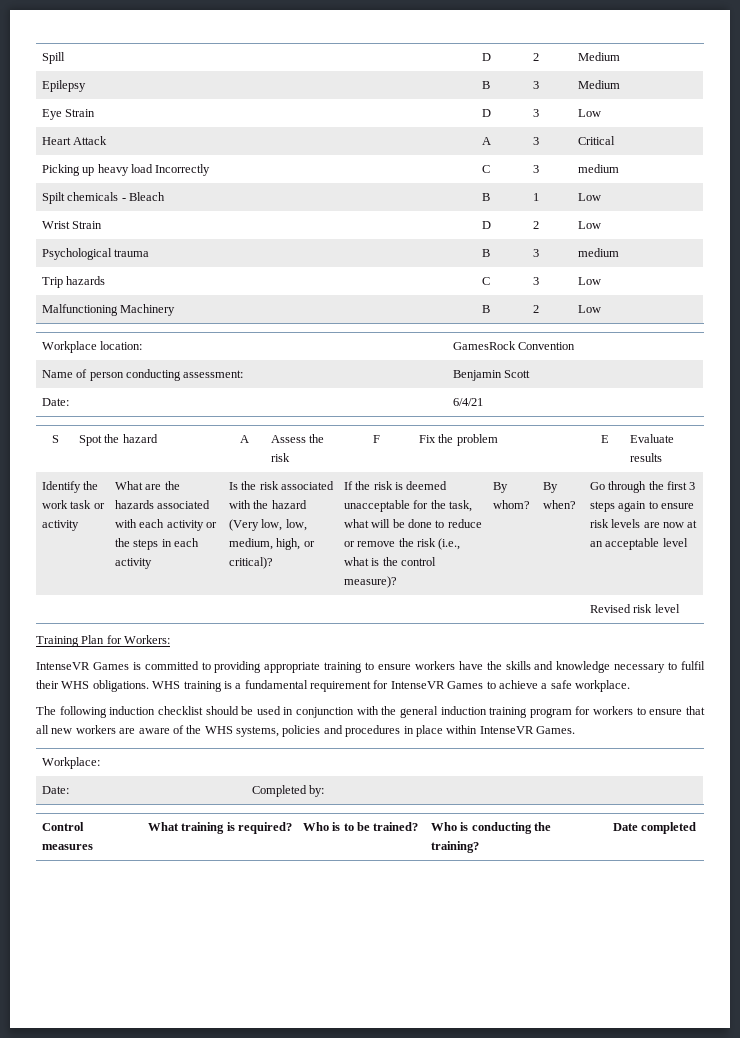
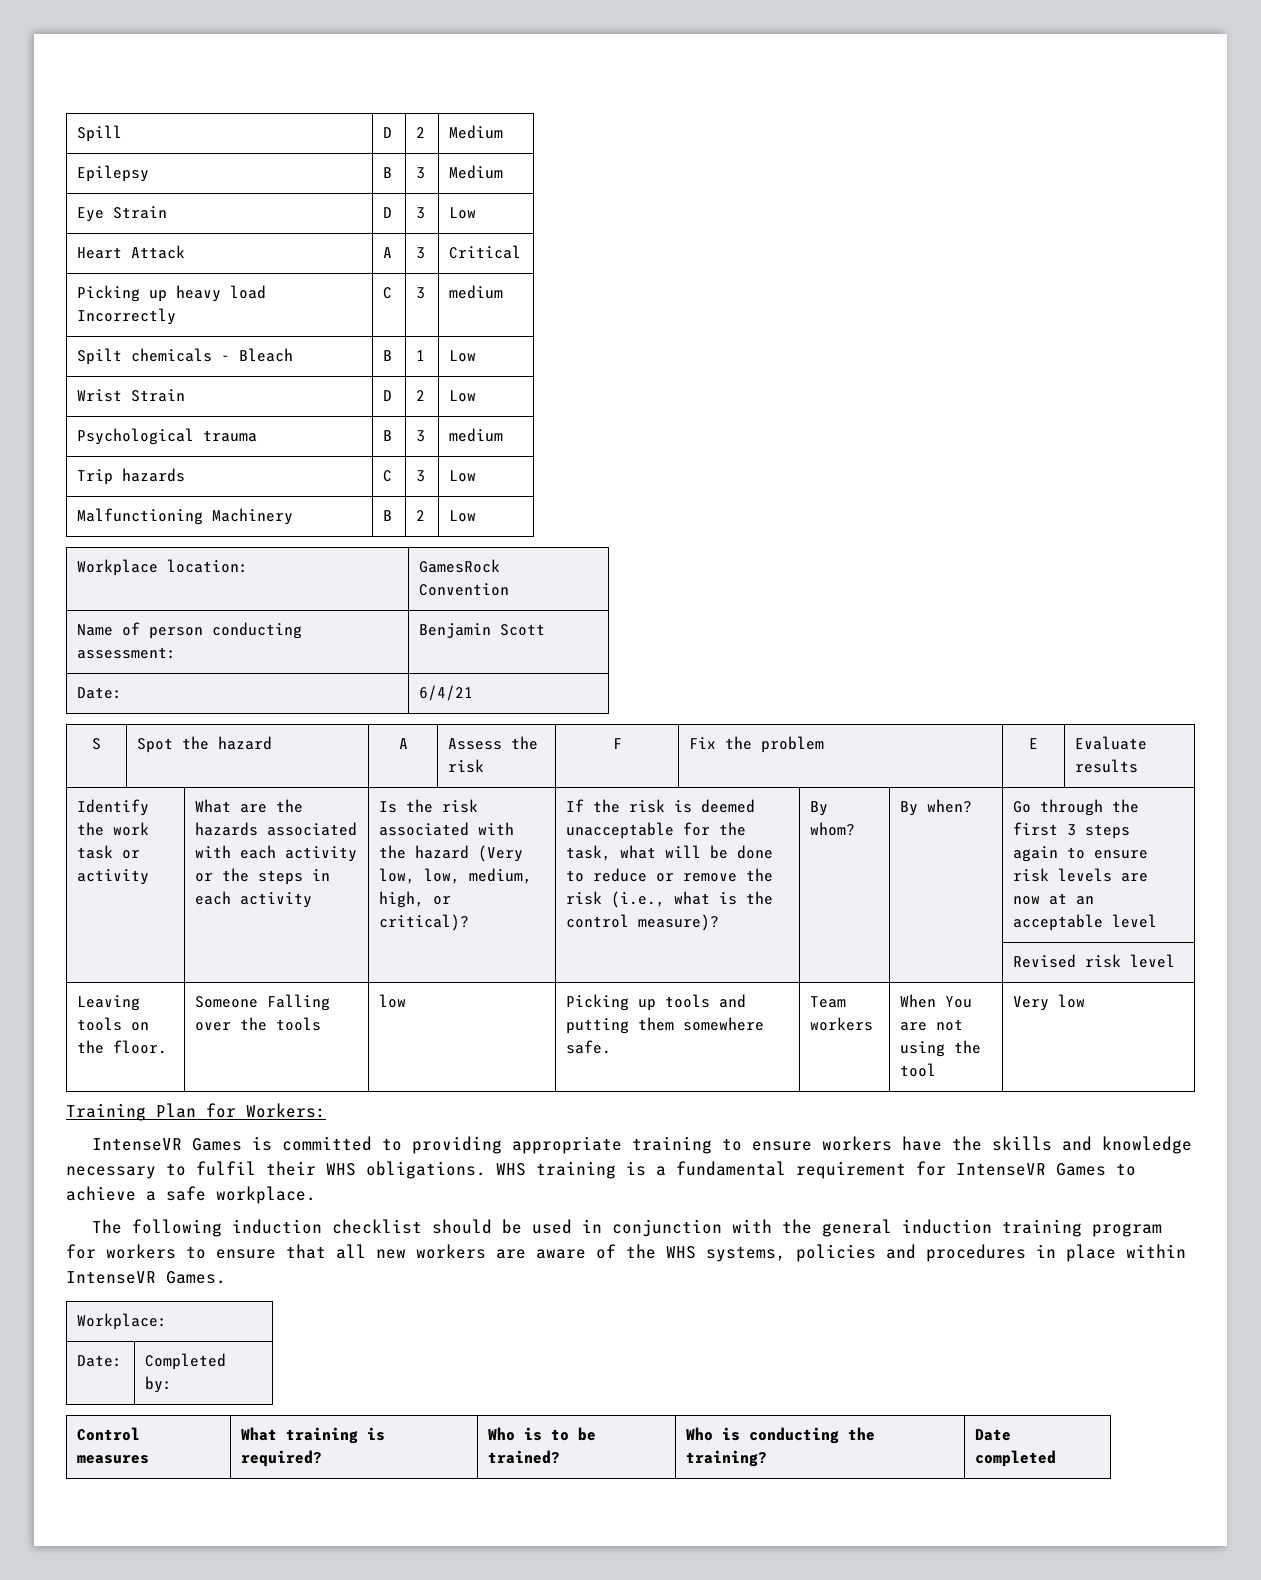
(680, 608) none -> [77,995,141,1011] [77,1017,150,1031] [77,1040,168,1054] [195,994,331,1011] [195,1017,322,1031] [379,994,407,1008] [566,994,747,1011] [566,1017,765,1034] [566,1040,612,1054] [810,996,847,1008] [810,1017,874,1031] [900,994,973,1008] [900,1019,964,1031] [900,1040,982,1057] [900,1063,937,1077] [1013,994,1086,1011] // Leaving tools on the floor. | Someone Falling over the tools | low | Picking up tools and putting them somewhere safe. | Team workers | When You are not using the tool | Very low

